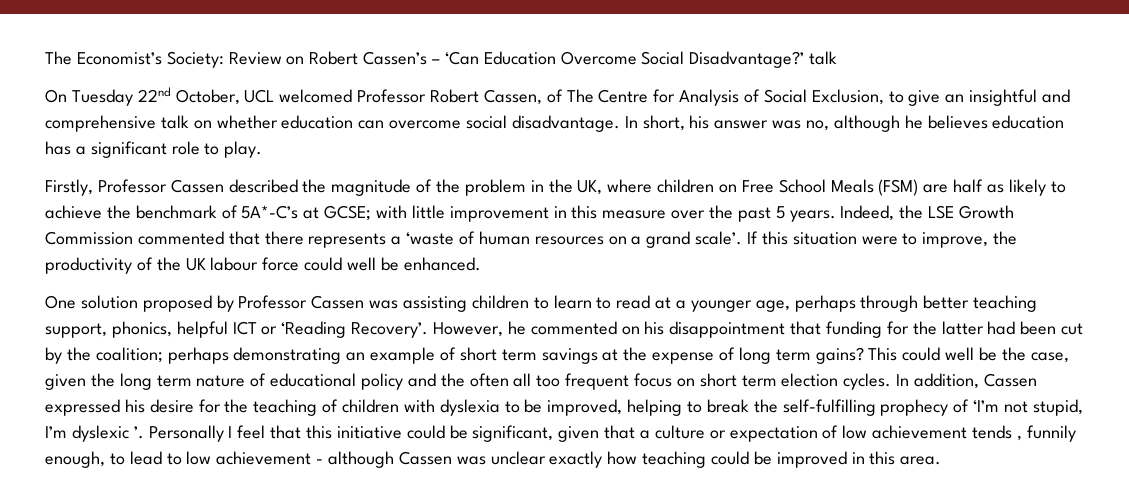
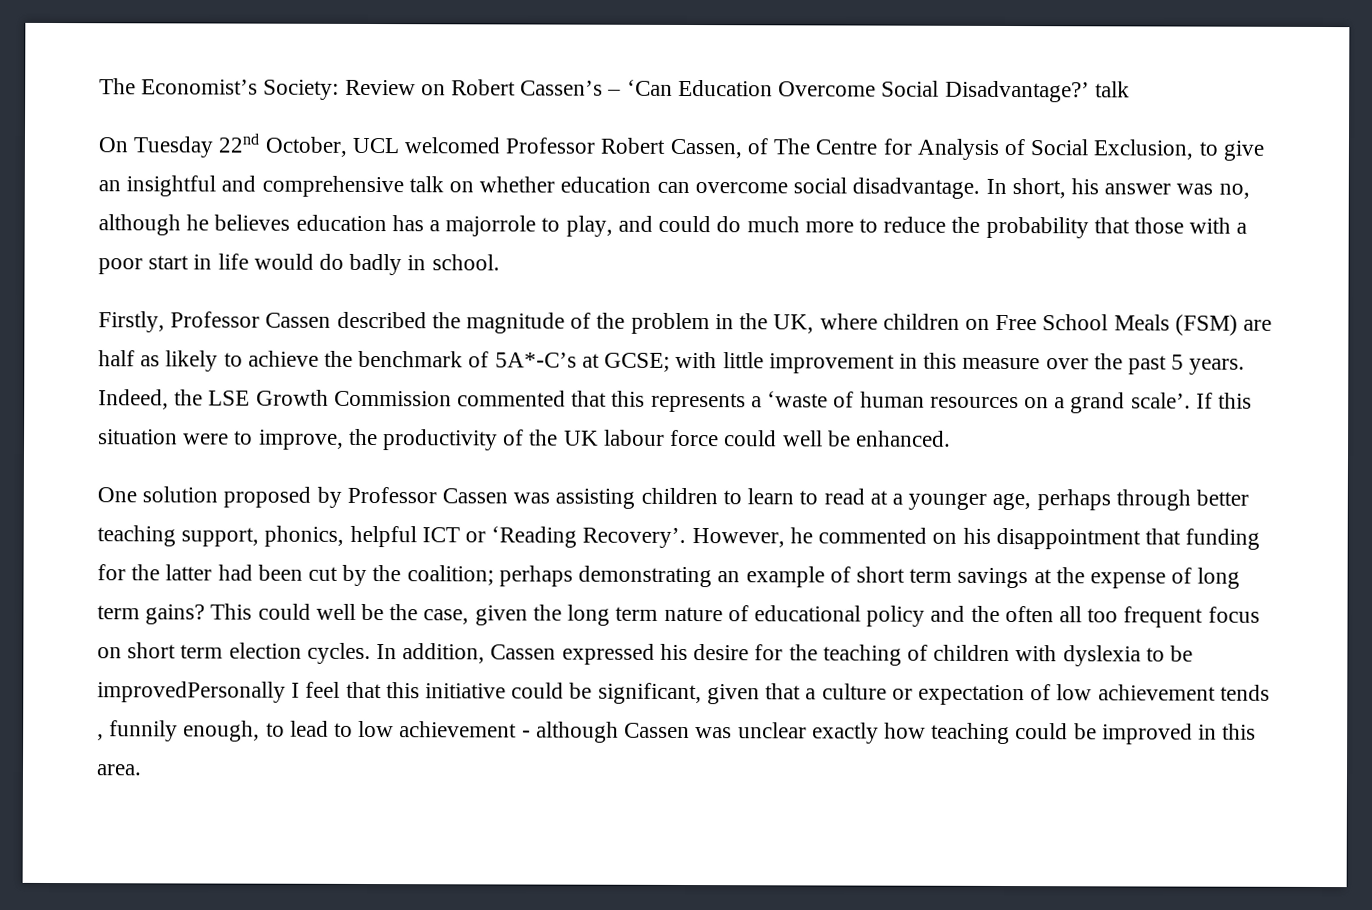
[90,141,263,158] significant role to play. -> [445,215,1248,239] [98,253,500,276] majorrole to play, and could do much more to reduce the probability that those with a poor start in life would do badly in school.
[264,231,304,245] there -> [611,390,646,407] this
[547,399,1083,416] [45,425,224,442] improved, helping to break the self-fulfilling prophecy of ‘I’m not stupid, I’m dyslexic ’. Personally -> [97,681,286,703] improvedPersonally

